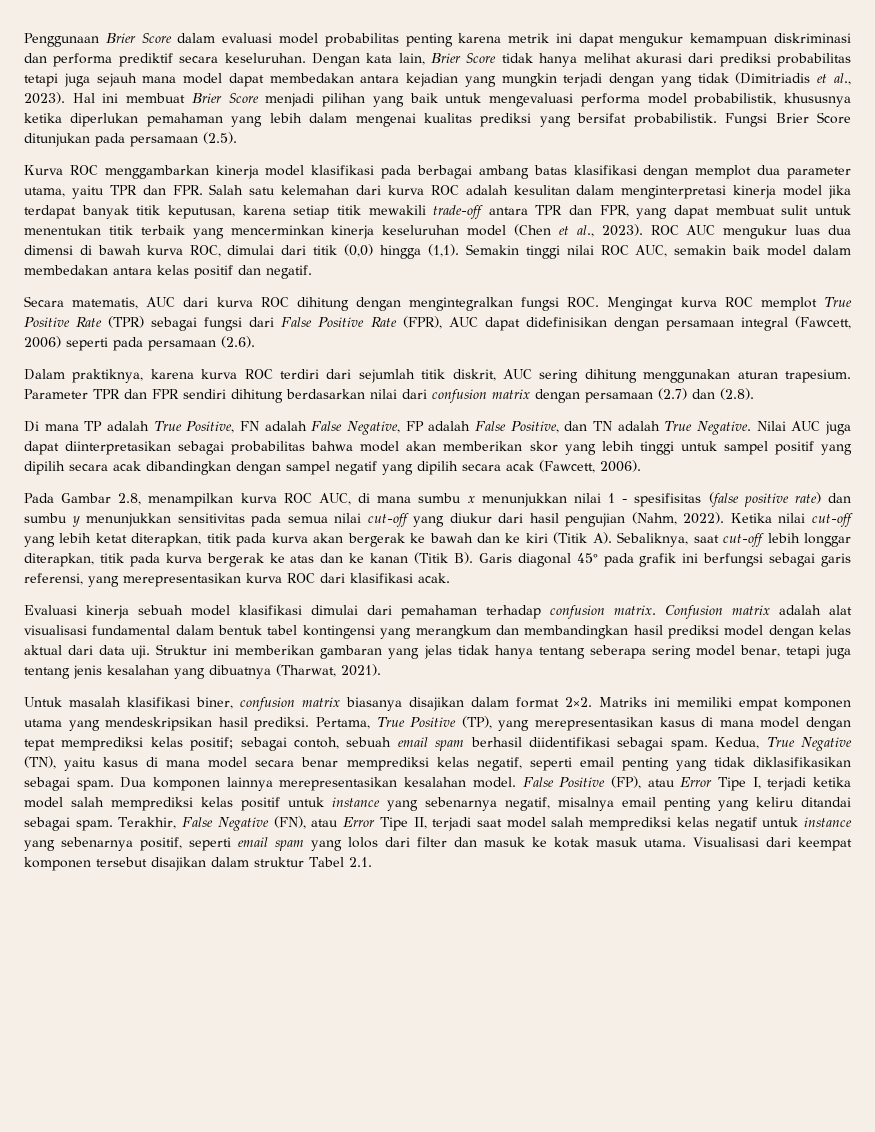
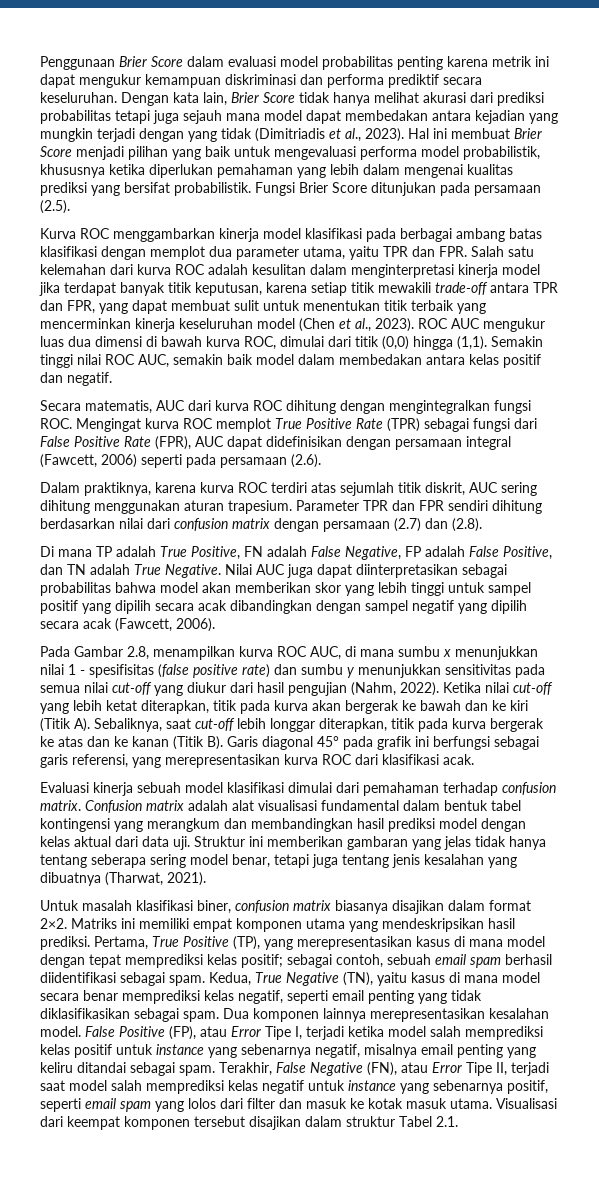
[326,369,352,379] dari -> [311,482,336,493] atas

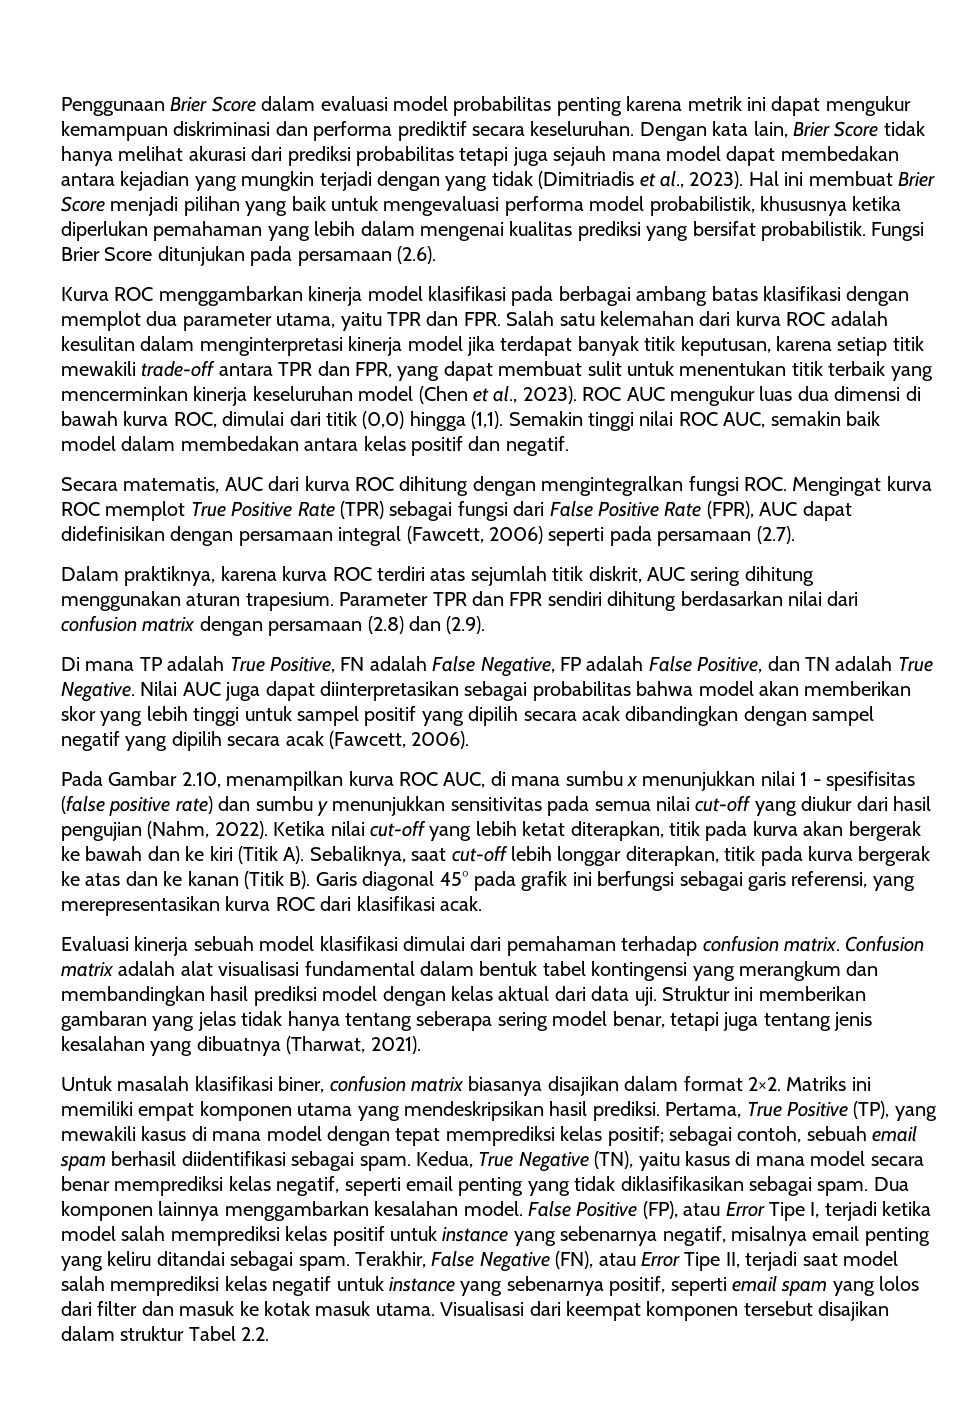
[40,200,70,214] (2.5). -> [397,246,436,264] (2.6).
[291,454,321,468] (2.6). -> [756,526,795,544] (2.7).
[394,518,482,532] (2.7) dan (2.8). -> [367,616,486,634] (2.8) dan (2.9).
[127,646,149,660] 2.8, -> [181,772,221,788] 2.10,
[297,936,412,950] merepresentasikan -> [61,1126,136,1141] mewakili
[370,1008,485,1022] merepresentasikan -> [224,1201,369,1221] menggambarkan
[436,1116,458,1127] 2.1. -> [241,1327,270,1341] 2.2.

